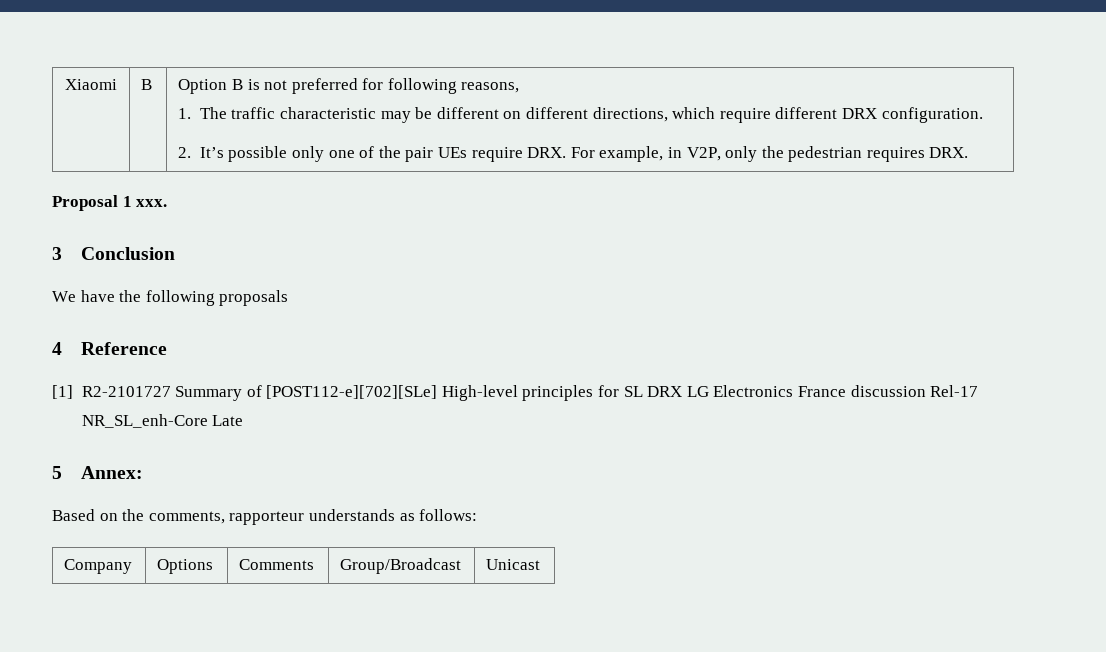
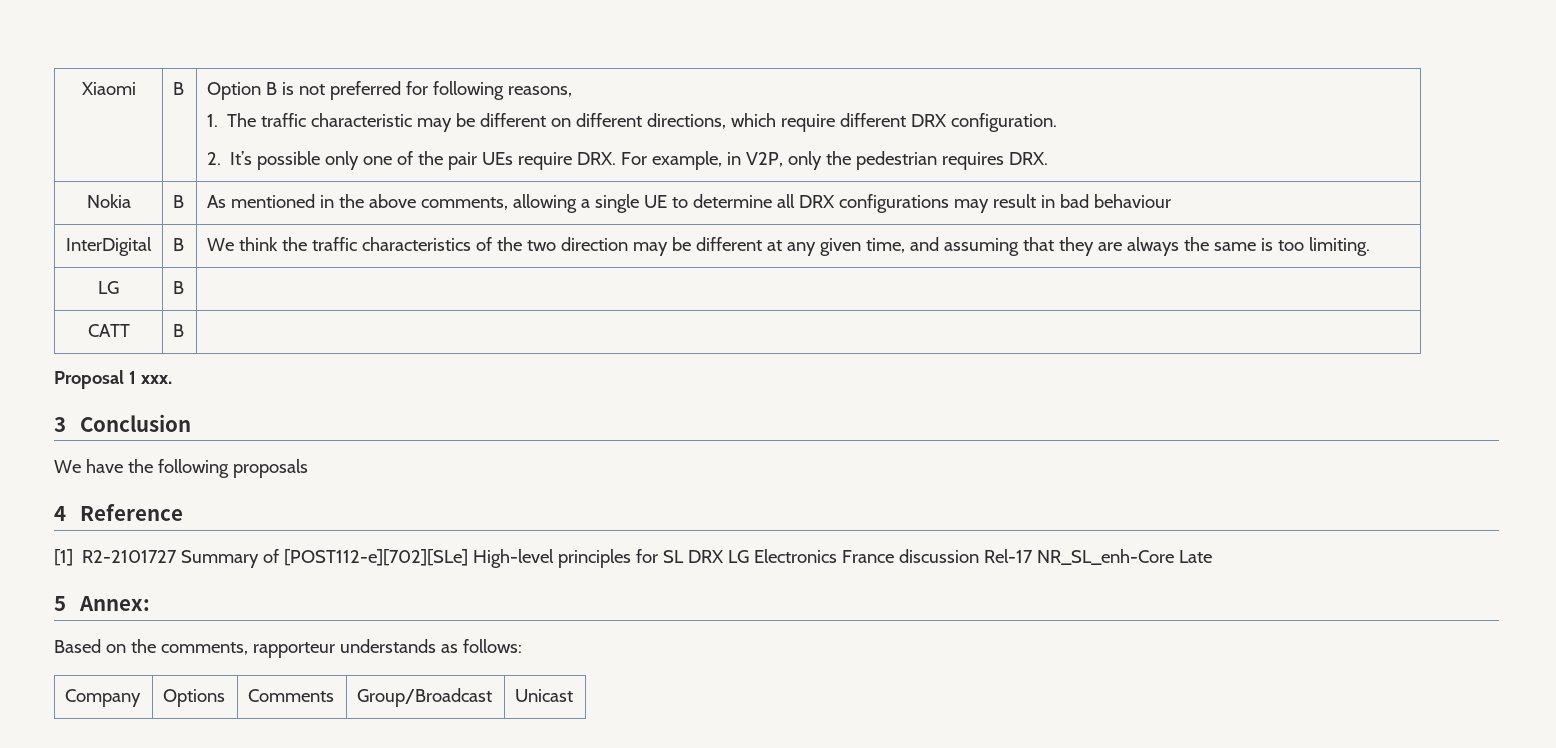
(969, 152) none -> [86,194,131,208] [173,195,185,208] [207,194,1171,213] [66,237,152,256] [173,238,185,251] [207,237,1370,256] [98,281,119,294] [173,281,185,294] [87,324,130,337] [173,324,185,337] // Nokia | B | As mentioned in the above comments, allowing a single UE to determine all DRX configurations may result in bad behaviour // InterDigital | B | We think the traffic characteristics of the two direction may be different at any given time, and assuming that they are always the same is too limiting. // LG | B | // CATT | B |

